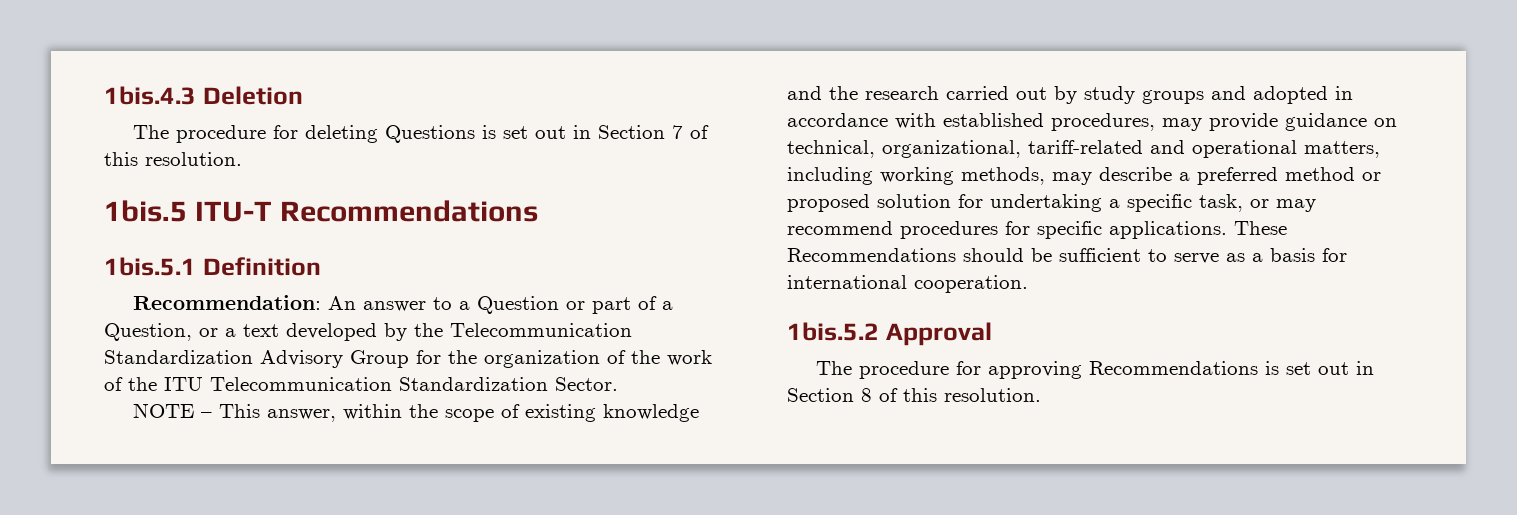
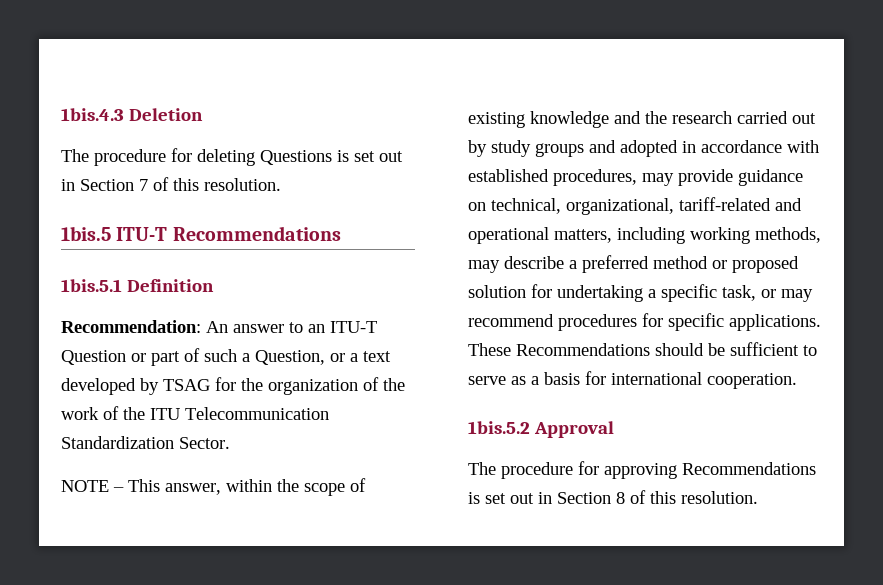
[459,301,471,310] a -> [308,321,377,333] an ITU-T
(658, 303) none -> [204,349,237,362] such
[414,323,632,337] [104,350,409,368] the Telecommunication Standardization Advisory Group -> [163,379,210,391] TSAG

